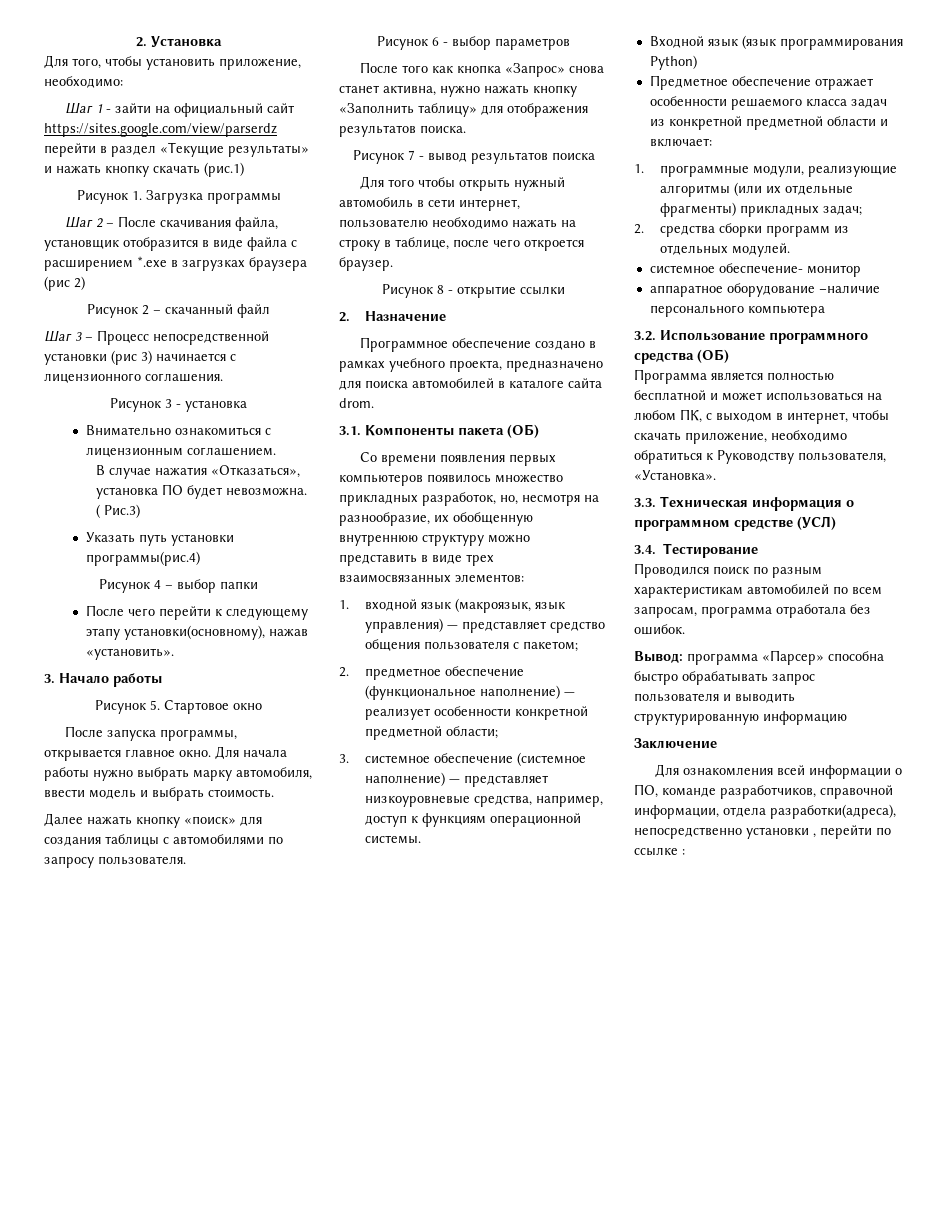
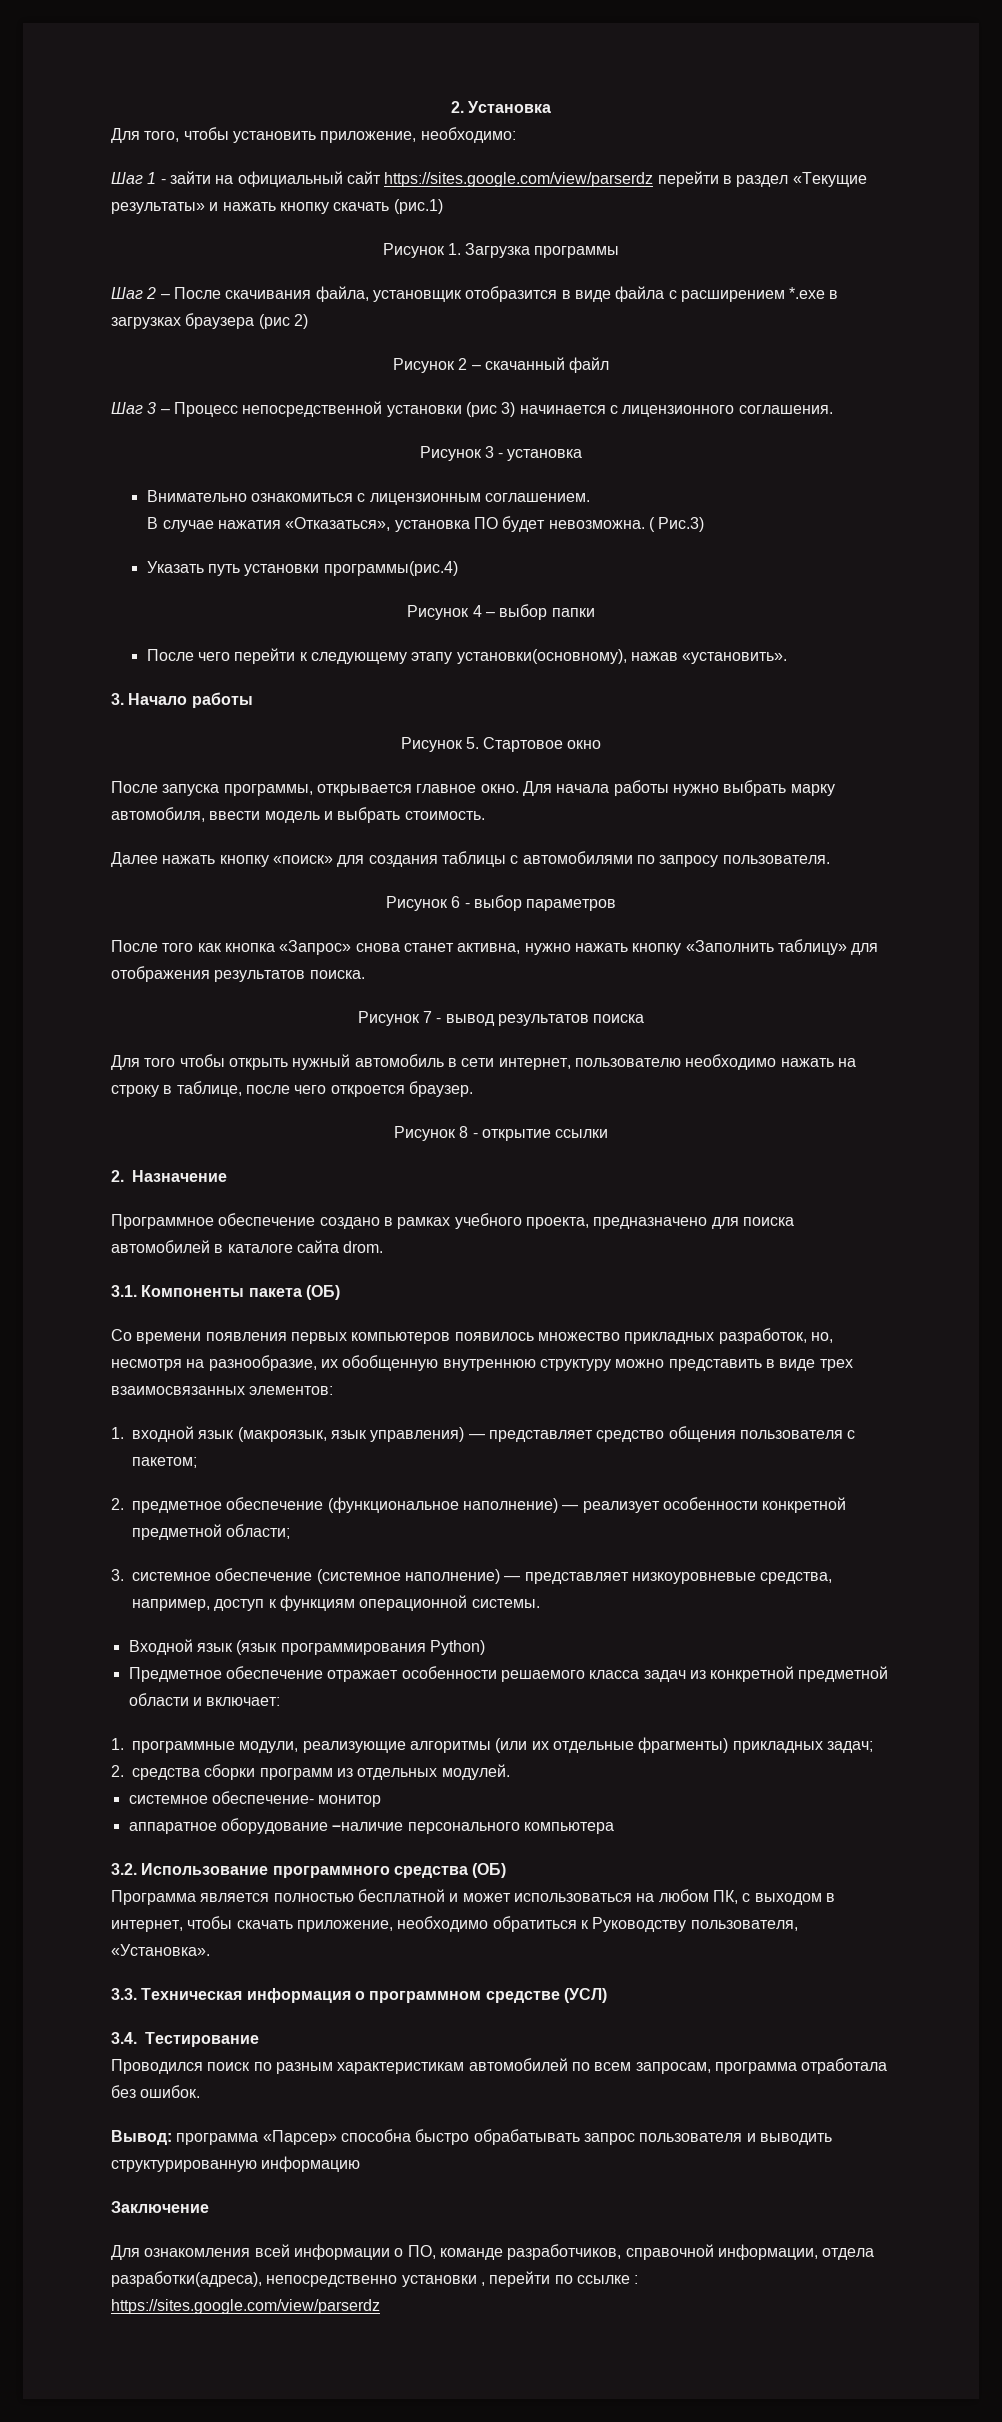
(685, 852) none -> [111,2299,380,2314] https://sites.google.com/view/parserdz

